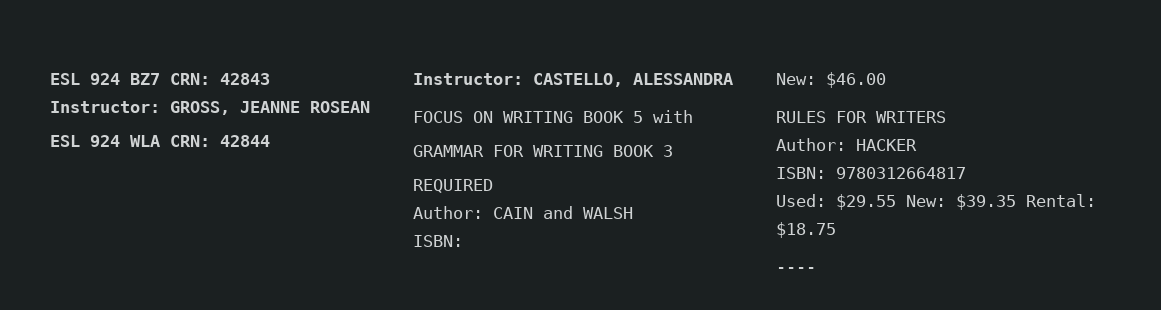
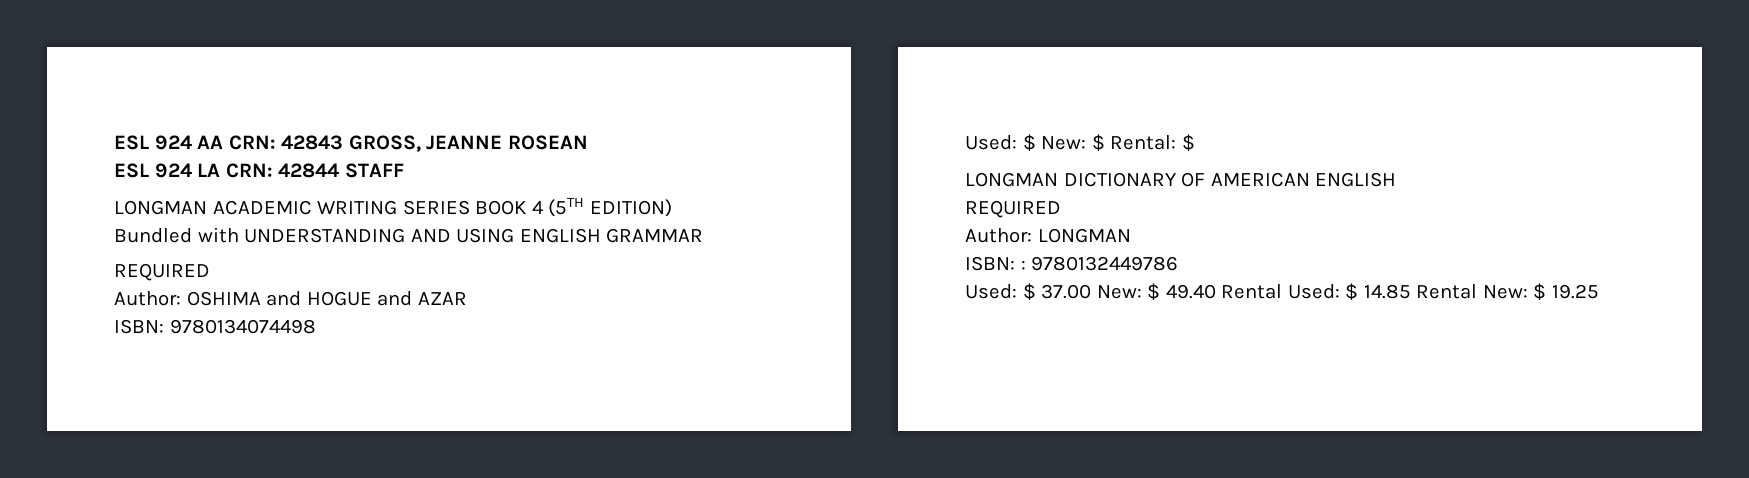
[50,73,160,85] ESL 924 BZ7 -> [114,135,224,150] ESL 924 AA
[50,101,160,113] Instructor: -> (344, 142) none
[130,135,160,147] WLA -> [197,163,221,177] LA
[413,73,733,87] [413,110,693,123] [413,145,673,157] [413,179,493,193] [413,206,633,219] [413,235,463,247] [776,72,886,88] [776,111,946,123] [776,138,917,151] [776,167,966,179] [776,194,1096,210] [776,222,836,238] [776,267,816,273] Instructor: CASTELLO, ALESSANDRA // FOCUS ON WRITING BOOK 5 with // GRAMMAR FOR WRITING BOOK 3 // REQUIRED // Author: CAIN and WALSH // ISBN: // New: $46.00 // RULES FOR WRITERS // Author: HACKER // ISBN: 9780312664817 // Used: $29.55 New: $39.35 Rental: $18.75 // ---- -> [344,163,404,178] [114,197,672,217] [114,227,704,243] [114,263,210,281] [114,291,467,306] [114,319,316,334] [965,134,1195,151] [965,172,1397,187] [965,200,1061,218] [965,228,1131,243] [965,256,1179,271] [965,283,1599,300] STAFF // LONGMAN ACADEMIC WRITING SERIES BOOK 4 (5TH EDITION) // Bundled with UNDERSTANDING AND USING ENGLISH GRAMMAR // REQUIRED // Author: OSHIMA and HOGUE and AZAR // ISBN: 9780134074498 // Used: $ New: $ Rental: $ // LONGMAN DICTIONARY OF AMERICAN ENGLISH // REQUIRED // Author: LONGMAN // ISBN: : 9780132449786 // Used: $ 37.00 New: $ 49.40 Rental Used: $ 14.85 Rental New: $ 19.25

